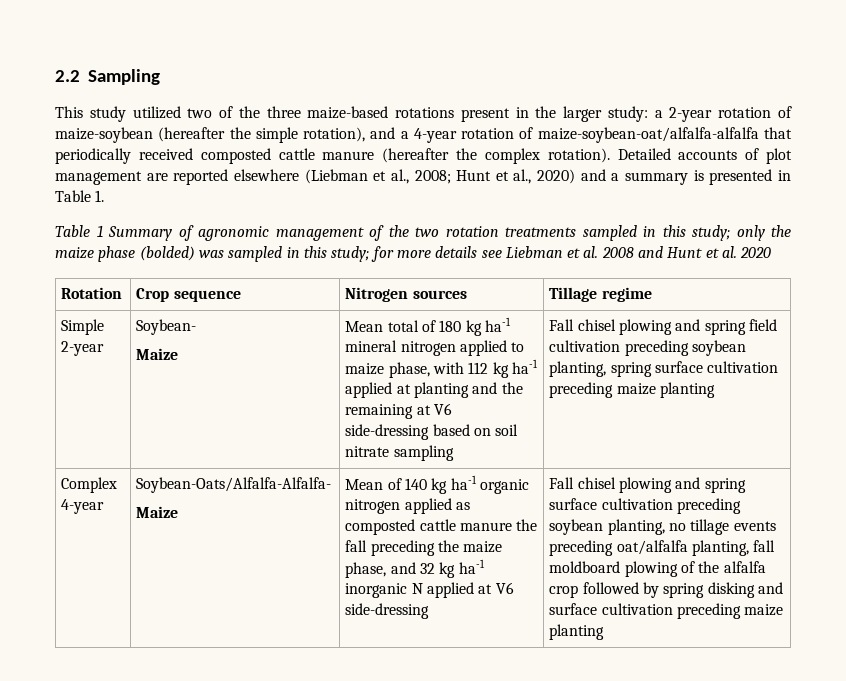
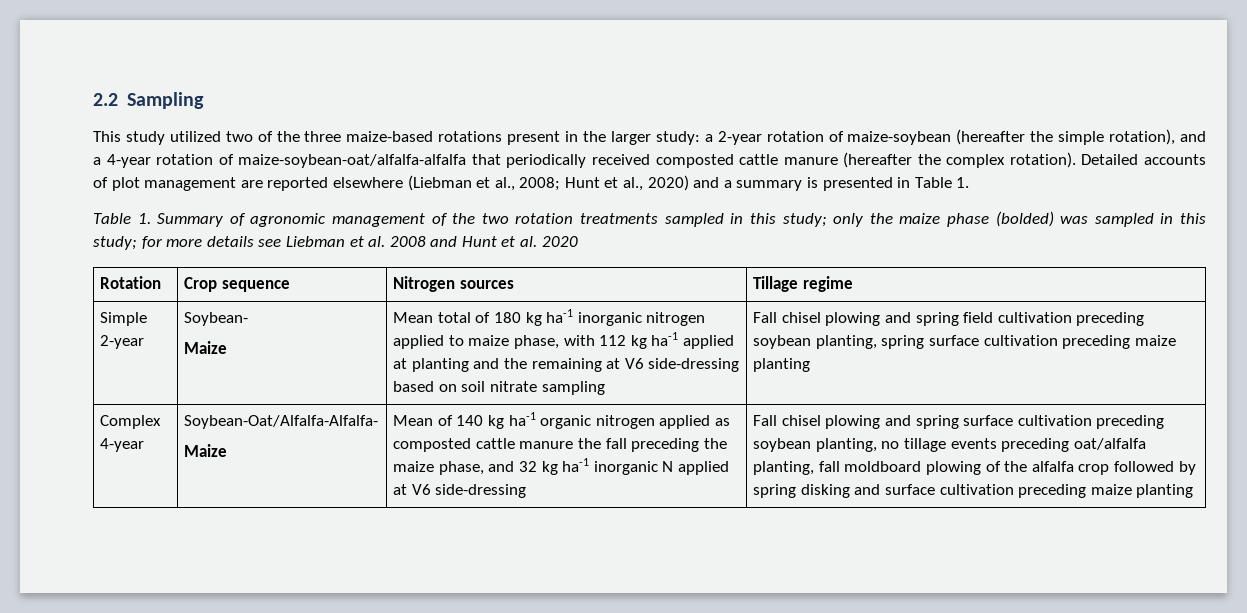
[96,225,103,237] 1 -> [137,213,151,224] 1.
[345,340,398,352] mineral -> [577,312,642,326] inorganic
[136,477,332,493] Soybean-Oats/Alfalfa-Alfalfa- -> [184,415,379,429] Soybean-Oat/Alfalfa-Alfalfa-

